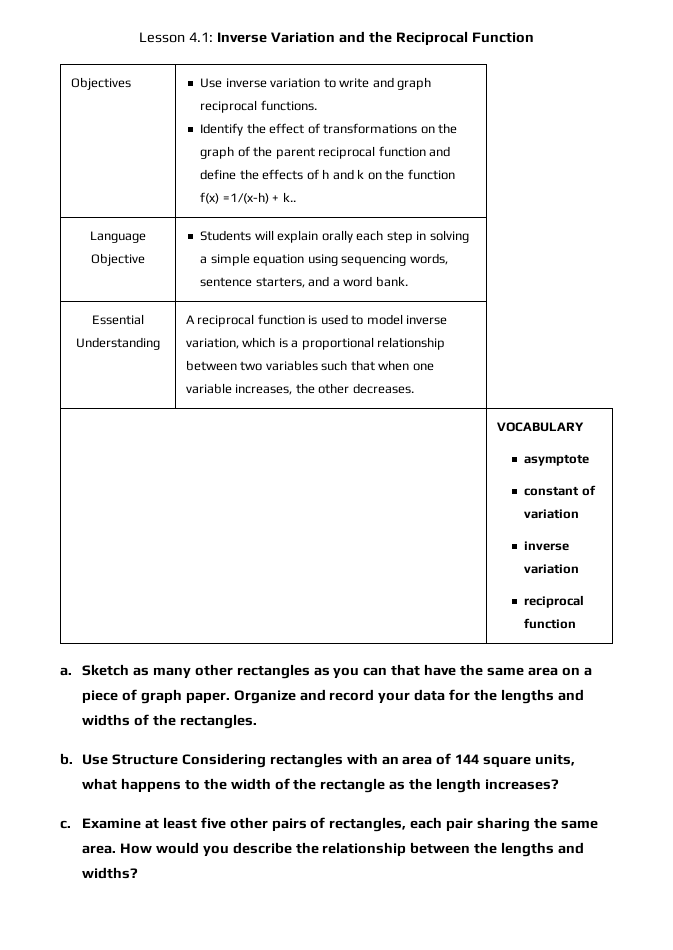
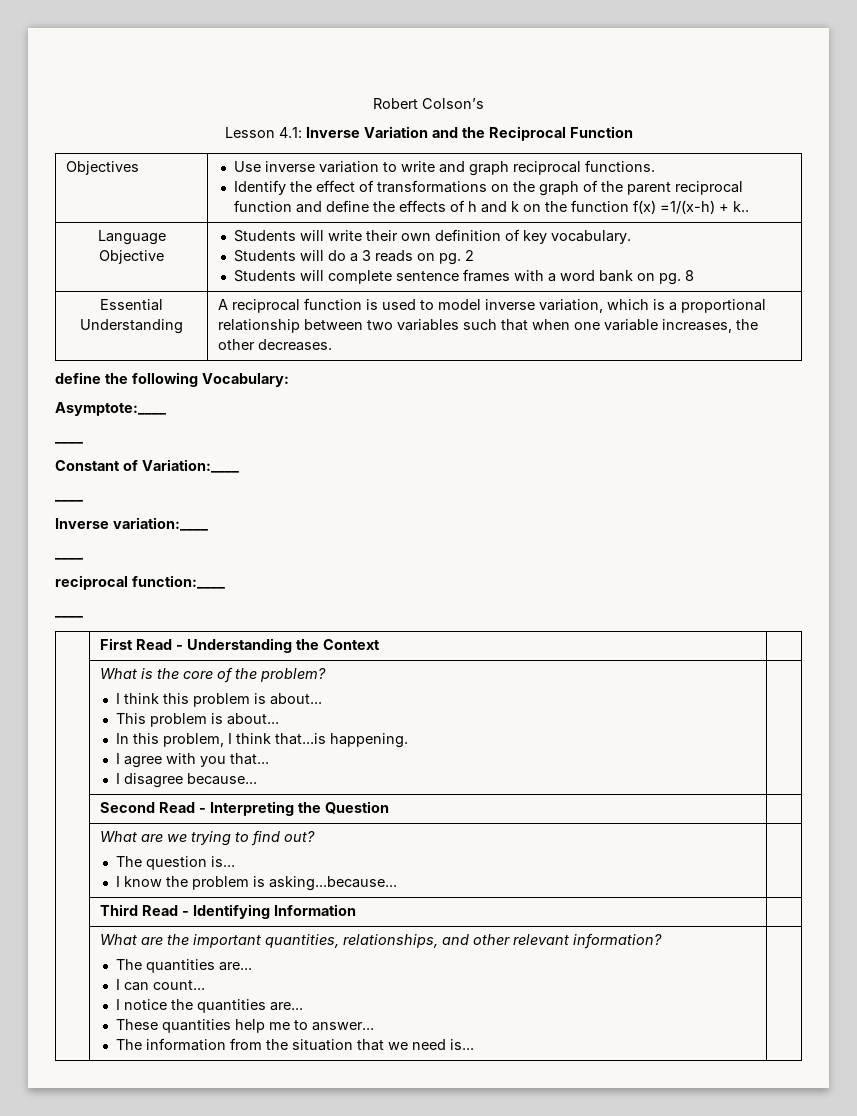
(139, 37) none -> [373,98,484,109] Robert Colson’s //
[277,230,469,243] [200,253,448,266] [200,276,408,288] explain orally each step in solving a simple equation using sequencing words, sentence starters, and a word bank. -> [328,229,632,244] [234,250,475,265] [234,269,695,285] write their own definition of key vocabulary. // Students will do a 3 reads on pg. 2 // Students will complete sentence frames with a word bank on pg. 8
[496,422,584,432] [524,454,590,466] [524,485,596,496] [524,509,580,519] [524,541,570,551] [524,564,580,574] [524,595,585,608] [524,618,577,629] [60,664,592,679] [81,689,584,704] [81,714,257,729] [60,753,576,768] [81,778,560,793] [60,817,598,832] [81,842,585,857] [81,867,138,879] // | VOCABULARY // asymptote // constant of variation // inverse variation // reciprocal function // a. Sketch as many other rectangles as you can that have the same area on a piece of graph paper. Organize and record your data for the lengths and widths of the rectangles. // b. Use Structure Considering rectangles with an area of 144 square units, what happens to the width of the rectangle as the length increases? // c. Examine at least five other pairs of rectangles, each pair sharing the same area. How would you describe the relationship between the lengths and widths? -> [55,372,289,387] [55,402,166,416] [55,442,83,444] [55,459,239,473] [55,500,83,502] [55,517,208,531] [55,558,83,560] [55,575,225,590] [55,616,83,618] [100,638,381,653] [100,667,327,683] [116,693,323,707] [116,713,280,727] [116,733,409,748] [116,753,270,768] [116,773,258,788] [100,801,390,816] [100,830,316,846] [116,856,236,870] [116,876,398,891] [100,904,357,919] [100,933,663,949] [116,959,253,973] [116,979,206,991] [116,999,304,1013] [116,1019,375,1033] [116,1038,475,1051] // define the following Vocabulary: // Asymptote:____ // ____ // Constant of Variation:____ // ____ // Inverse variation:____ // ____ // reciprocal function:____ // ____ // | First Read - Understanding the Context | // | What is the core of the problem? // I think this problem is about... // This problem is about... // In this problem, I think that...is happening. // I agree with you that... // I disagree because... | // | Second Read - Interpreting the Question | // | What are we trying to find out? // The question is... // I know the problem is asking...because... | // | Third Read - Identifying Information | // | What are the important quantities, relationships, and other relevant information? // The quantities are... // I can count... // I notice the quantities are... // These quantities help me to answer... // The information from the situation that we need is... |

